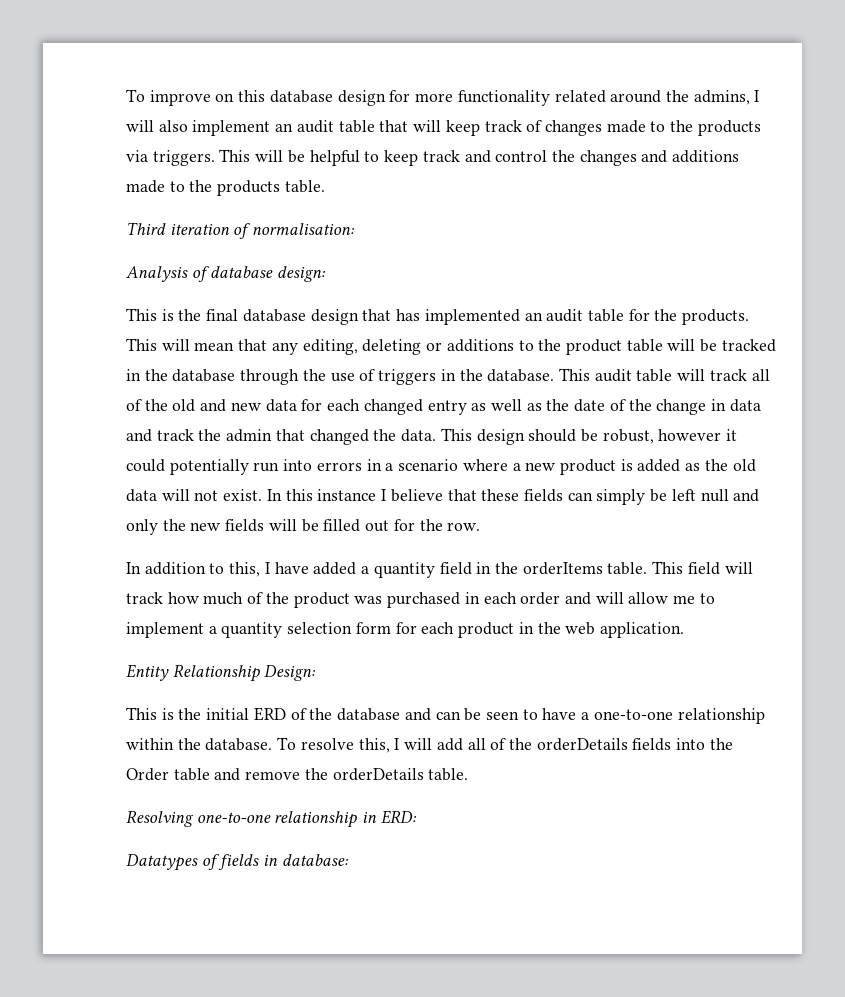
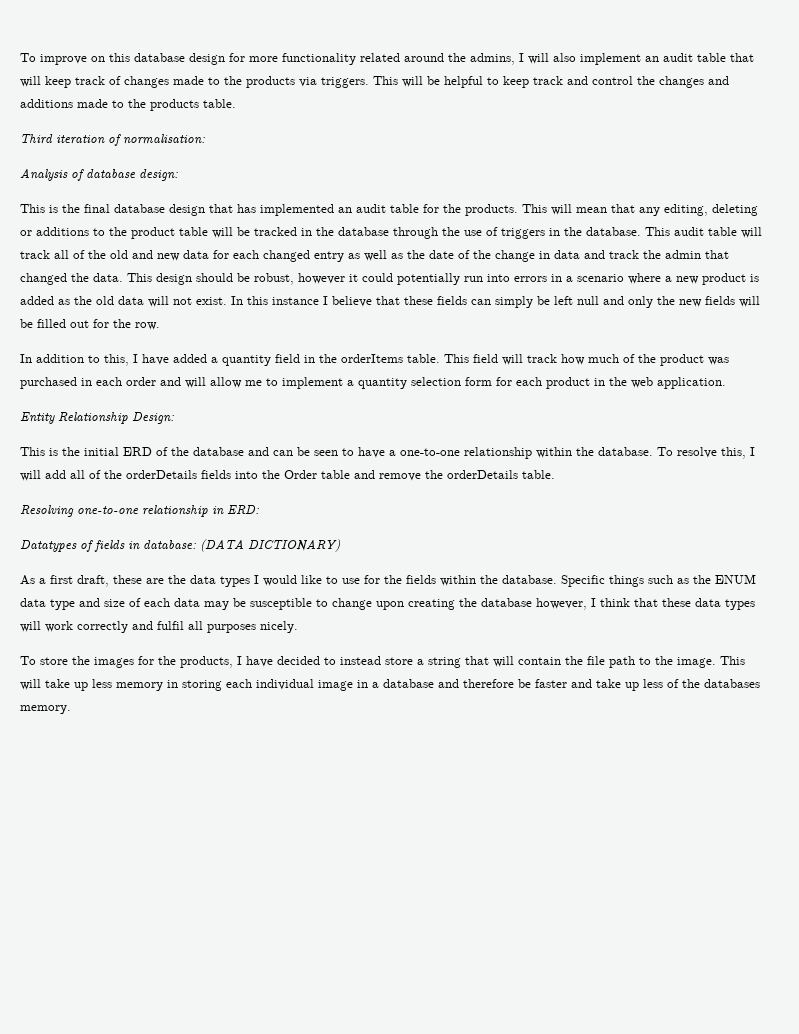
(349, 860) none -> [200,539,340,552] [20,574,756,587] [20,598,755,610] [20,621,298,633] [20,656,745,668] [20,679,760,691] [20,705,71,714] (DATA DICTIONARY) // As a first draft, these are the data types I would like to use for the fields within the database. Specific things such as the ENUM data type and size of each data may be susceptible to change upon creating the database however, I think that these data types will work correctly and fulfil all purposes nicely. // To store the images for the products, I have decided to instead store a string that will contain the file path to the image. This will take up less memory in storing each individual image in a database and therefore be faster and take up less of the databases memory.

